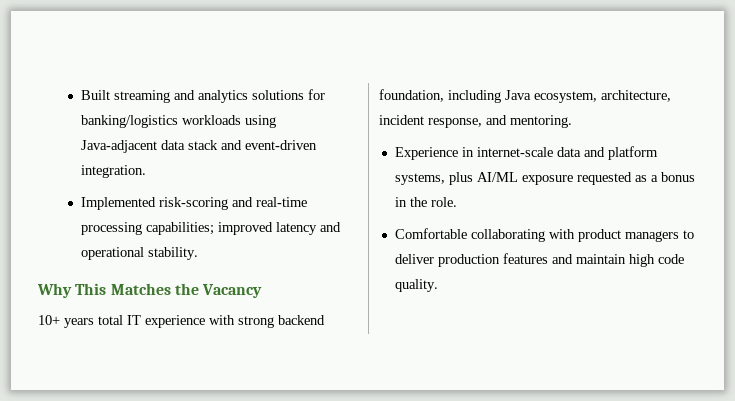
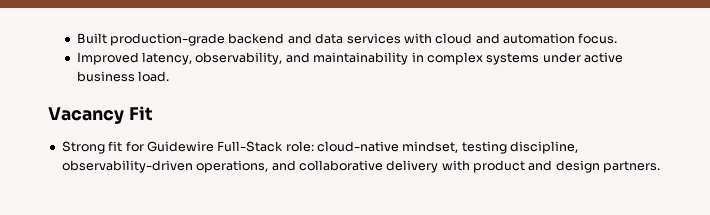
[114,89,326,103] [81,115,277,128] [81,140,318,153] [81,165,147,178] [81,197,308,210] [81,222,342,235] [81,247,199,260] [37,283,263,298] [38,315,325,328] [379,89,671,103] [379,115,572,128] [394,146,658,160] [394,172,695,185] [394,197,457,207] [394,228,694,242] [394,253,684,267] [394,279,438,292] streaming and analytics solutions for banking/logistics workloads using Java-adjacent data stack and event-driven integration. // Implemented risk-scoring and real-time processing capabilities; improved latency and operational stability. // Why This Matches the Vacancy // 10+ years total IT experience with strong backend foundation, including Java ecosystem, architecture, incident response, and mentoring. // Experience in internet-scale data and platform systems, plus AI/ML exposure requested as a bonus in the role. // Comfortable collaborating with product managers to deliver production features and maintain high code quality. -> [109,33,618,46] [76,52,623,65] [76,71,169,82] [48,106,153,124] [61,141,579,154] [61,160,661,173] production-grade backend and data services with cloud and automation focus. // Improved latency, observability, and maintainability in complex systems under active business load. // Vacancy Fit // Strong fit for Guidewire Full-Stack role: cloud-native mindset, testing discipline, observability-driven operations, and collaborative delivery with product and design partners.

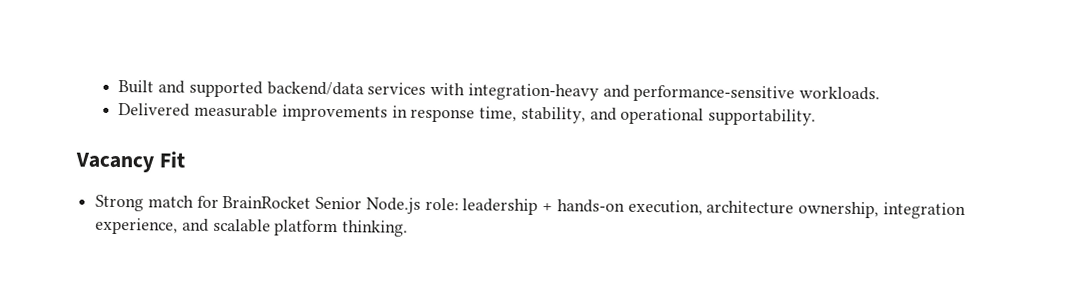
[109,33,618,46] [76,52,623,65] [76,71,169,82] [48,106,153,124] [61,141,579,154] [61,160,661,173] production-grade backend and data services with cloud and automation focus. // Improved latency, observability, and maintainability in complex systems under active business load. // Vacancy Fit // Strong fit for Guidewire Full-Stack role: cloud-native mindset, testing discipline, observability-driven operations, and collaborative delivery with product and design partners. -> [158,80,880,103] [118,103,816,126] [75,151,185,173] [95,194,966,220] [95,217,409,237] and supported backend/data services with integration-heavy and performance-sensitive workloads. // Delivered measurable improvements in response time, stability, and operational supportability. // Vacancy Fit // Strong match for BrainRocket Senior Node.js role: leadership + hands-on execution, architecture ownership, integration experience, and scalable platform thinking.

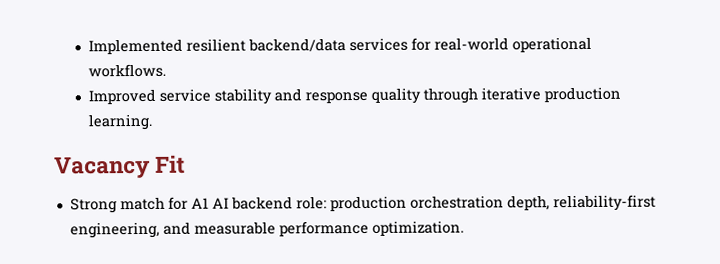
[118,80,880,103] [118,103,816,126] Built and supported backend/data services with integration-heavy and performance-sensitive workloads. // Delivered measurable improvements in response time, stability, and operational supportability. -> [88,36,593,55] [88,63,167,78] [88,86,622,105] [88,113,153,131] Implemented resilient backend/data services for real-world operational workflows. // Improved service stability and response quality through iterative production learning.
[222,196,966,220] [95,217,409,237] BrainRocket Senior Node.js role: leadership + hands-on execution, architecture ownership, integration experience, and scalable platform thinking. -> [190,194,656,212] [69,220,464,239] A1 AI backend role: production orchestration depth, reliability-first engineering, and measurable performance optimization.

